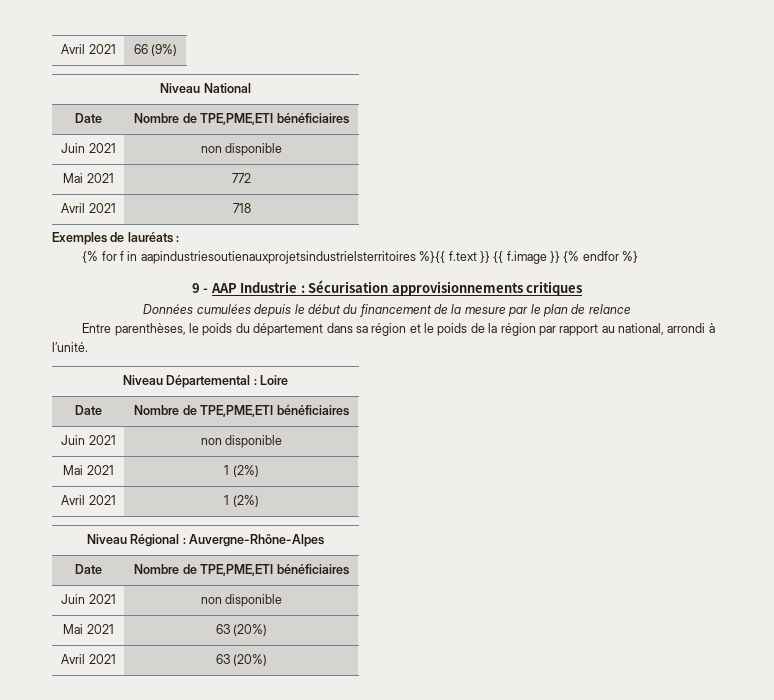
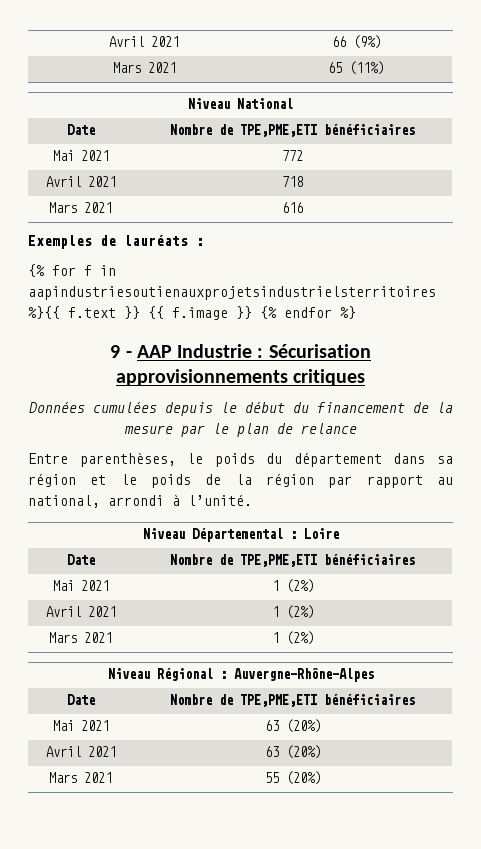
(178, 50) none -> [112,62,176,73] [328,61,384,75] // Mars 2021 | 65 (11%)
[61,143,116,153] [200,143,283,156] // Juin 2021 | non disponible -> (415, 129) none
(251, 208) none -> [49,202,112,213] [282,202,303,213] // Mars 2021 | 616
[61,435,116,445] [200,435,283,448] // Juin 2021 | non disponible -> (415, 559) none
(259, 501) none -> [49,632,112,643] [271,631,314,645] // Mars 2021 | 1 (2%)
[61,594,116,604] [200,594,283,607] // Juin 2021 | non disponible -> (415, 699) none
(268, 660) none -> [49,772,112,783] [264,771,321,785] // Mars 2021 | 55 (20%)

